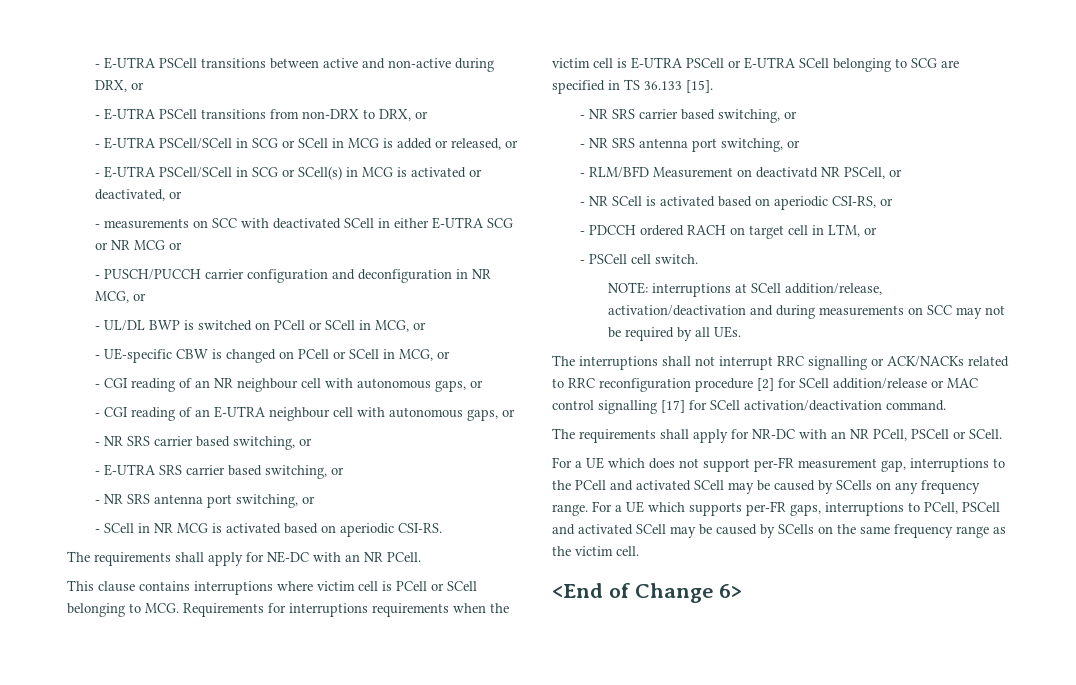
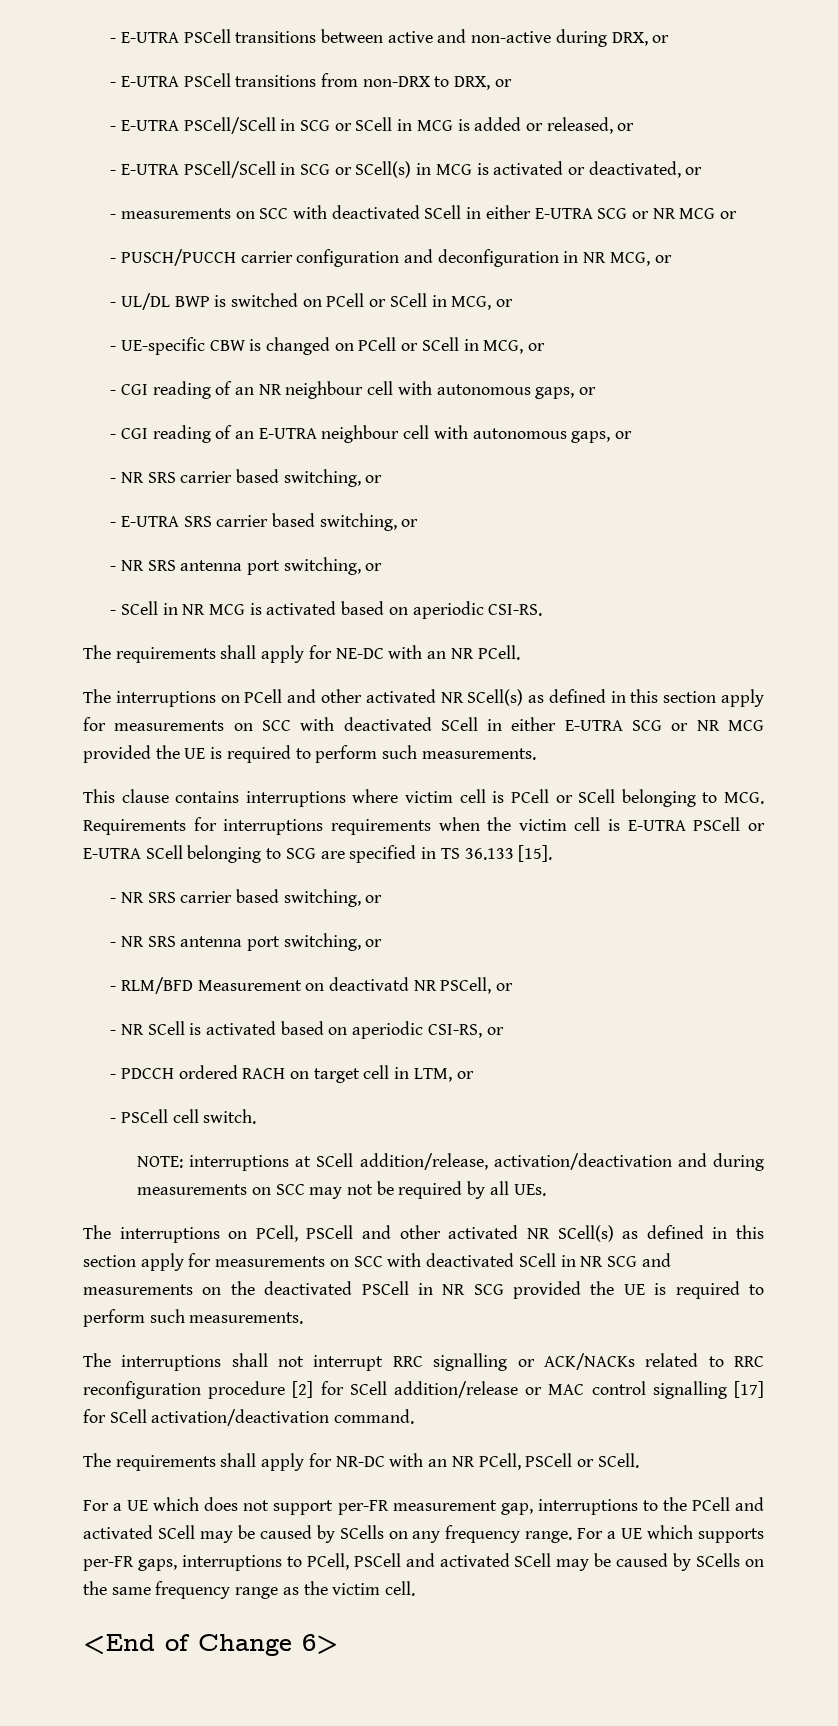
(421, 557) none -> [83,689,765,707] [83,717,764,731] [83,745,536,763] // The interruptions on PCell and other activated NR SCell(s) as defined in this section apply for measurements on SCC with deactivated SCell in either E-UTRA SCG or NR MCG provided the UE is required to perform such measurements.
(742, 332) none -> [83,1225,765,1243] [83,1253,671,1271] [83,1281,765,1299] [83,1309,304,1327] // The interruptions on PCell, PSCell and other activated NR SCell(s) as defined in this section apply for measurements on SCC with deactivated SCell in NR SCG and measurements on the deactivated PSCell in NR SCG provided the UE is required to perform such measurements.

